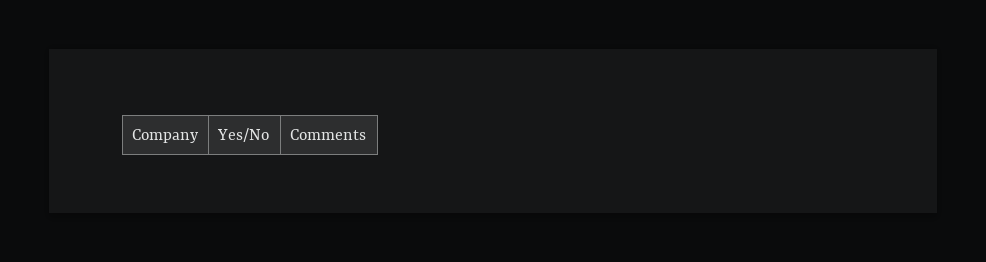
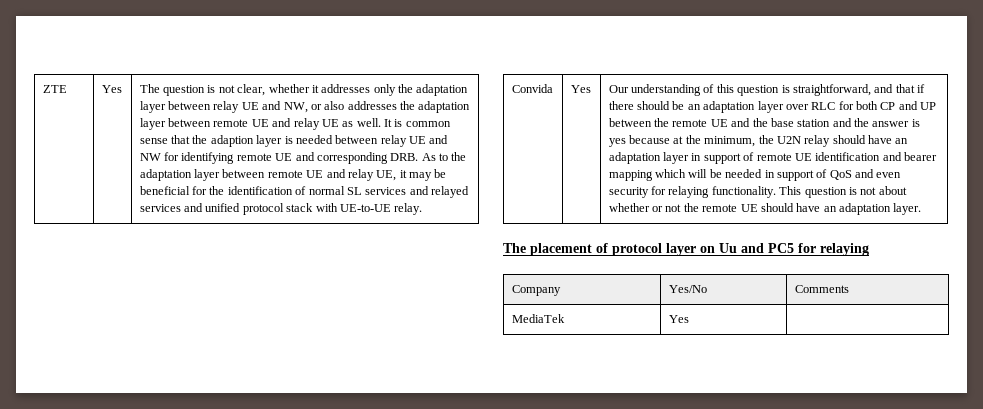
(131, 136) none -> [42,85,67,93] [101,85,122,93] [139,84,469,96] [139,101,471,113] [139,118,451,130] [139,135,449,147] [139,152,467,164] [139,169,447,181] [139,186,470,198] [139,203,423,215] [511,84,553,93] [570,85,591,93] [608,84,926,96] [608,101,937,113] [608,118,920,127] [608,135,909,147] [608,152,938,164] [608,169,902,181] [608,186,907,198] [608,203,922,215] [503,243,869,256] ZTE | Yes | The question is not clear, whether it addresses only the adaptation layer between relay UE and NW, or also addresses the adaptation layer between remote UE and relay UE as well. It is common sense that the adaption layer is needed between relay UE and NW for identifying remote UE and corresponding DRB. As to the adaptation layer between remote UE and relay UE, it may be beneficial for the identification of normal SL services and relayed services and unified protocol stack with UE-to-UE relay. // Convida | Yes | Our understanding of this question is straightforward, and that if there should be an adaptation layer over RLC for both CP and UP between the remote UE and the base station and the answer is yes because at the minimum, the U2N relay should have an adaptation layer in support of remote UE identification and bearer mapping which will be needed in support of QoS and even security for relaying functionality. This question is not about whether or not the remote UE should have an adaptation layer. // The placement of protocol layer on Uu and PC5 for relaying //
(366, 134) none -> [511,314,565,323] [668,315,689,323] // MediaTek | Yes |

